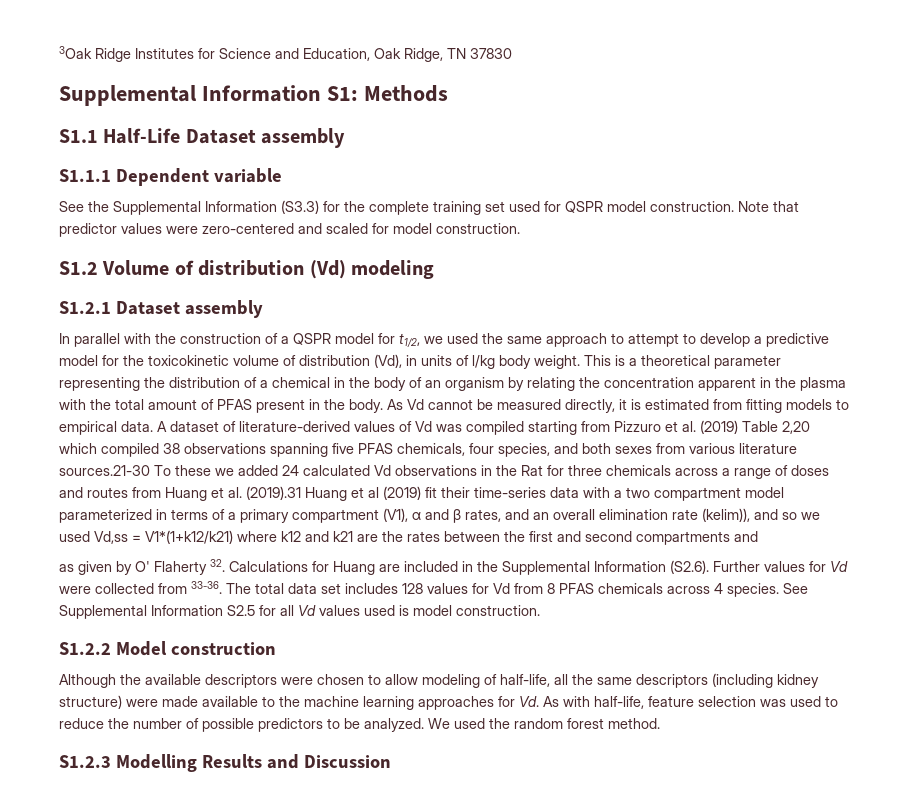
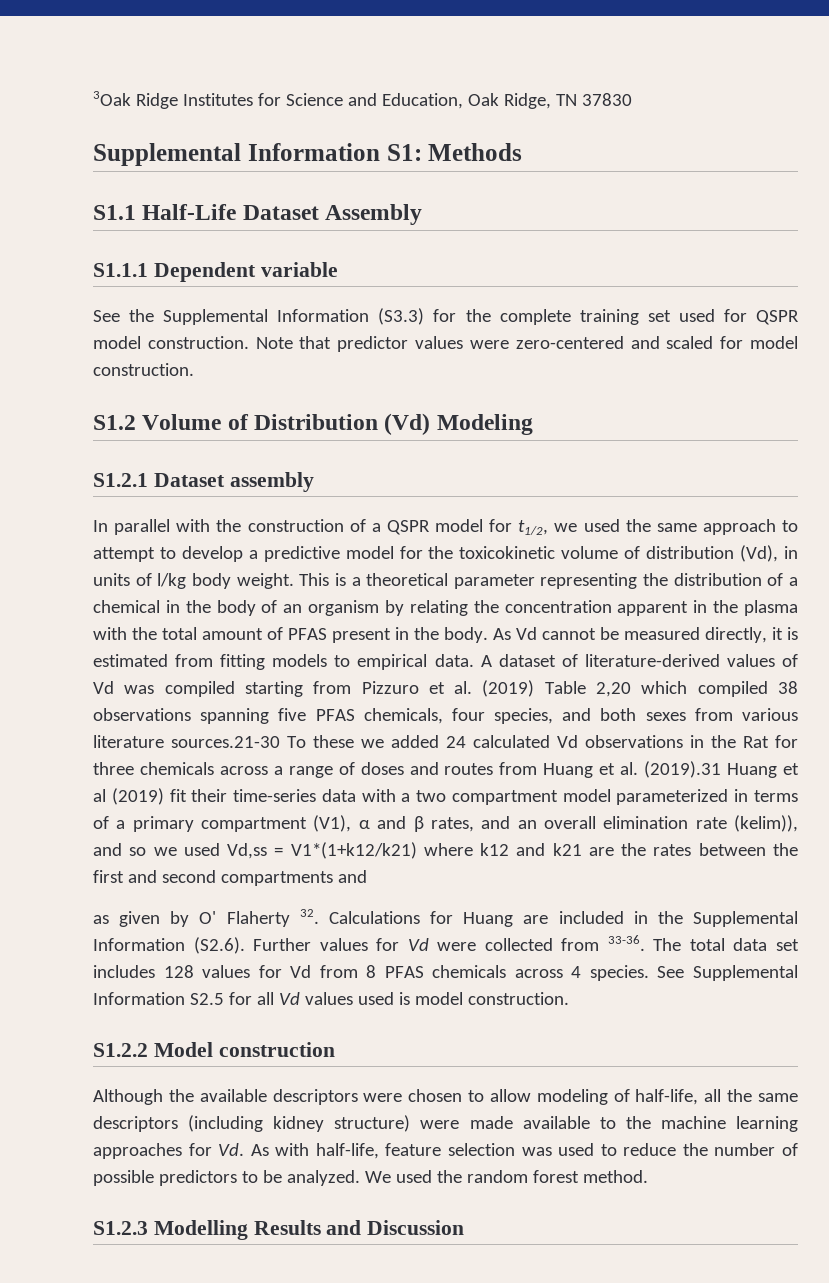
[261,128,346,148] assembly -> [325,204,423,225] Assembly
[198,260,434,279] distribution (Vd) modeling -> [254,413,533,435] Distribution (Vd) Modeling

